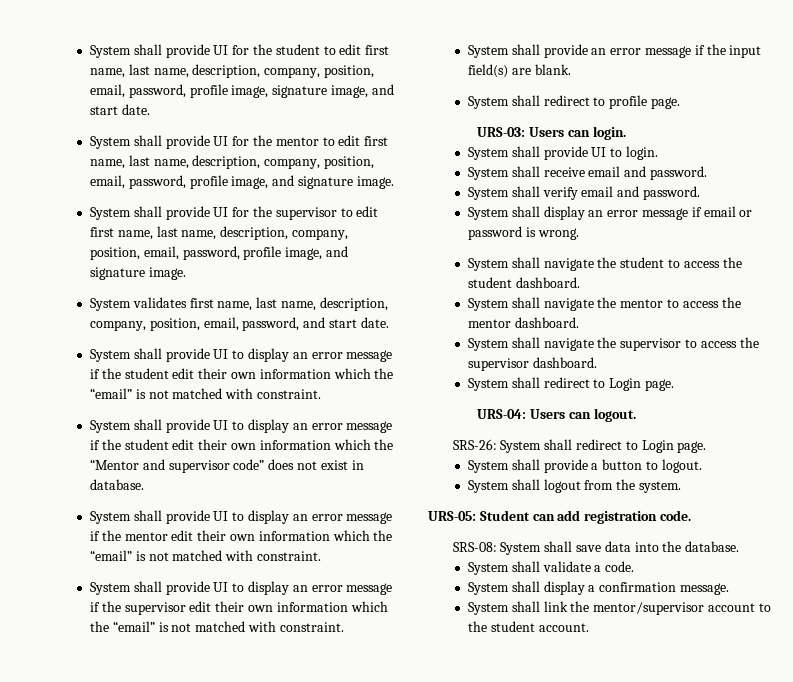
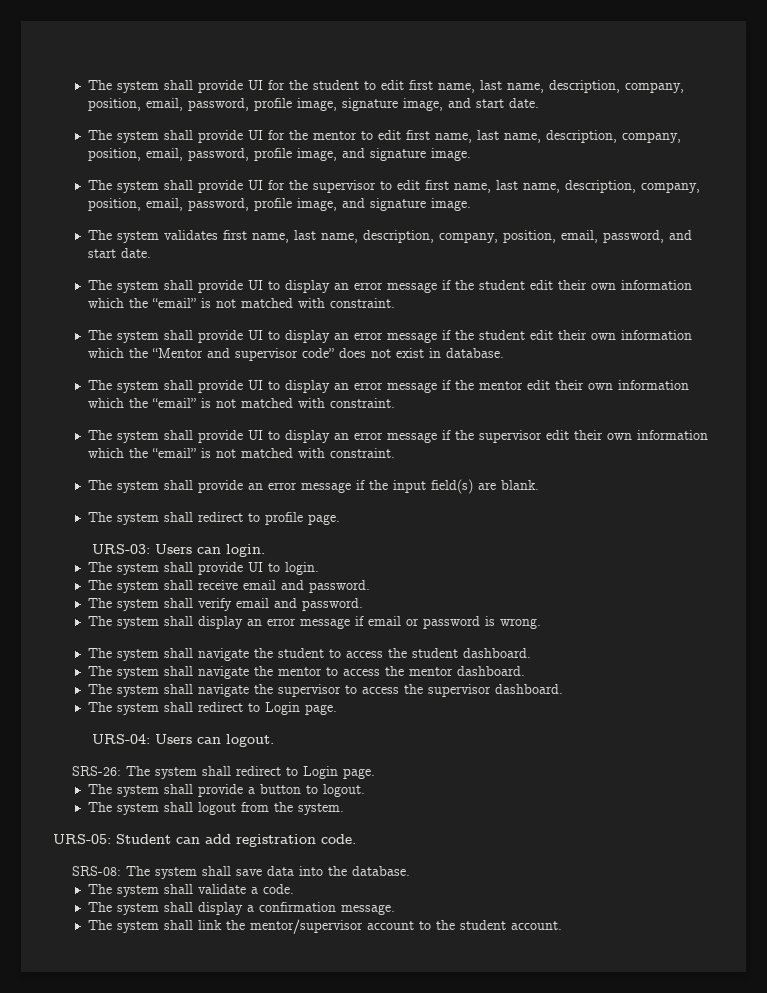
[90,45,132,58] System -> [87,80,159,93] The system
[90,136,132,149] System -> [87,130,159,143] The system
[90,207,132,220] System -> [87,180,159,193] The system
[90,298,132,311] System -> [87,230,159,243] The system
[90,349,132,362] System -> [87,280,159,293] The system
[90,420,132,433] System -> [87,330,159,343] The system
[90,511,132,524] System -> [87,380,159,393] The system
[90,582,132,595] System -> [87,430,159,443] The system
[468,45,510,58] System -> [87,480,159,493] The system
[468,96,510,109] System -> [87,512,159,525] The system
[468,147,510,160] System -> [87,562,159,575] The system
[468,167,510,180] System -> [87,580,159,593] The system
[468,187,510,200] System -> [87,598,159,611] The system
[468,207,510,220] System -> [87,616,159,629] The system
[468,258,510,271] System -> [87,648,159,661] The system
[468,298,510,311] System -> [87,666,159,679] The system
[468,338,510,351] System -> [87,684,159,697] The system
[468,378,510,391] System -> [87,702,159,715] The system
[500,439,707,453] [468,460,510,473] System shall redirect to Login page. // System -> [126,766,376,779] [87,784,159,797] The system shall redirect to Login page. // The system
[468,480,510,493] System -> [87,802,159,815] The system
[500,542,542,555] System -> [126,866,198,879] The system
[468,562,510,575] System -> [87,884,159,897] The system
[468,582,510,595] System -> [87,902,159,915] The system
[468,602,510,615] System -> [87,920,159,933] The system

